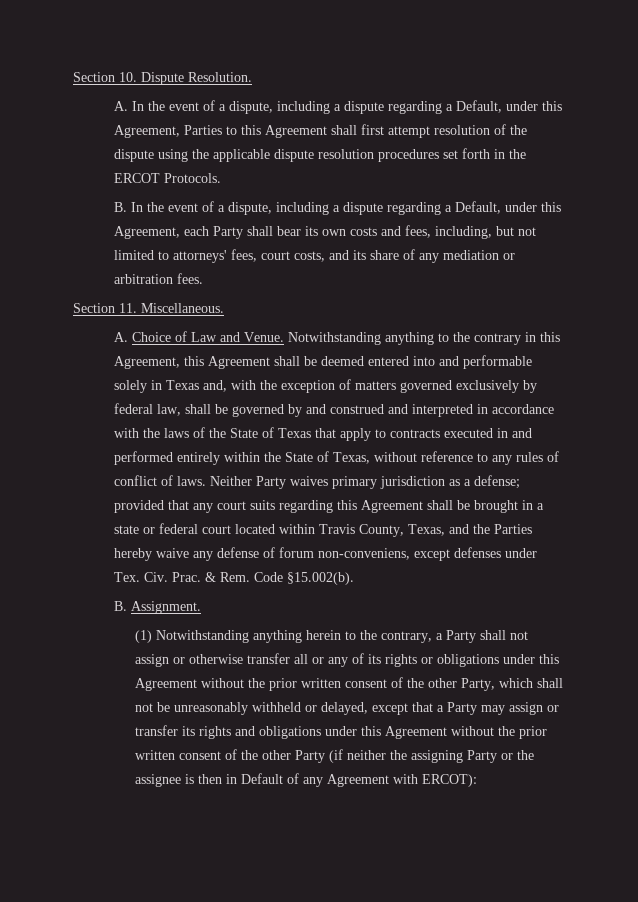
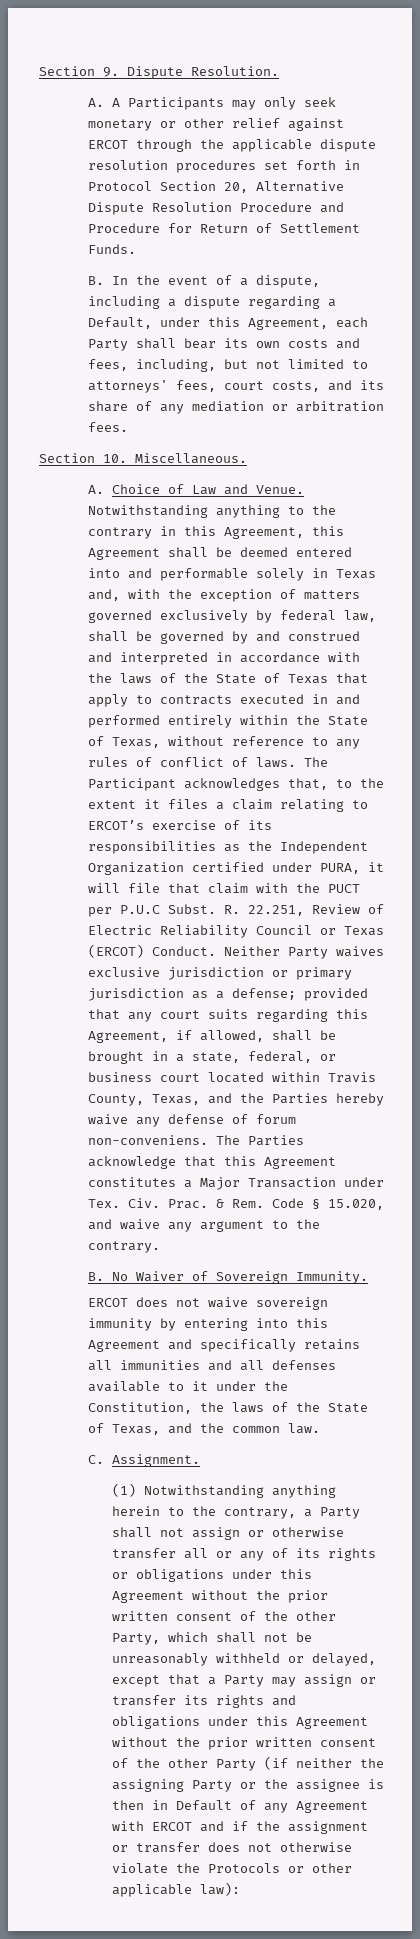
[73,72,137,82] Section 10. -> [39,66,119,77] Section 9.
[132,100,563,114] [114,124,528,138] [114,149,189,162] In the event of a dispute, including a dispute regarding a Default, under this Agreement, Parties to this Agreement shall first attempt resolution of the dispute using -> [111,97,336,110] [87,118,344,131] [87,139,192,152] A Participants may only seek monetary or other relief against ERCOT through
[509,149,527,159] [114,173,222,183] the ERCOT Protocols. -> [87,181,344,193] [87,202,344,215] [87,223,360,233] [87,244,136,254] Protocol Section 20, Alternative Dispute Resolution Procedure and Procedure for Return of Settlement Funds.
[119,303,137,313] 11. -> [103,454,127,463] 10.
[210,476,329,489] Neither Party waives -> [303,757,328,767] [87,778,384,791] [87,799,368,812] [87,820,272,830] [87,841,368,854] [87,862,384,875] [87,883,360,894] [87,904,384,917] [87,925,384,938] [87,944,384,959] [87,967,288,980] The Participant acknowledges that, to the extent it files a claim relating to ERCOT’s exercise of its responsibilities as the Independent Organization certified under PURA, it will file that claim with the PUCT per P.U.C Subst. R. 22.251, Review of Electric Reliability Council or Texas (ERCOT) Conduct. Neither Party waives exclusive jurisdiction or
[361,500,424,513] Agreement -> [87,1030,264,1043] Agreement, if allowed,
[114,523,199,534] state or federal -> [191,1051,336,1063] [87,1072,152,1082] state, federal, or business
[318,547,502,561] non-conveniens, except defenses -> [87,1135,304,1146] [87,1156,336,1169] [87,1177,336,1190] non-conveniens. The Parties acknowledge that this Agreement constitutes a Major Transaction
[287,572,355,585] [114,601,128,611] §15.002(b). // B. -> [311,1199,384,1210] [87,1219,320,1232] [87,1241,160,1253] [87,1271,368,1284] [87,1297,328,1310] [87,1318,328,1331] [87,1339,360,1352] [87,1360,336,1371] [87,1381,288,1392] [87,1402,368,1414] [87,1423,320,1435] [87,1455,104,1464] § 15.020, and waive any argument to the contrary. // B. No Waiver of Sovereign Immunity. // ERCOT does not waive sovereign immunity by entering into this Agreement and specifically retains all immunities and all defenses available to it under the Constitution, the laws of the State of Texas, and the common law. // C.
[421,774,477,787] ERCOT): -> [152,1821,369,1834] [112,1842,353,1853] [112,1863,353,1874] [112,1882,241,1897] ERCOT and if the assignment or transfer does not otherwise violate the Protocols or other applicable law):

